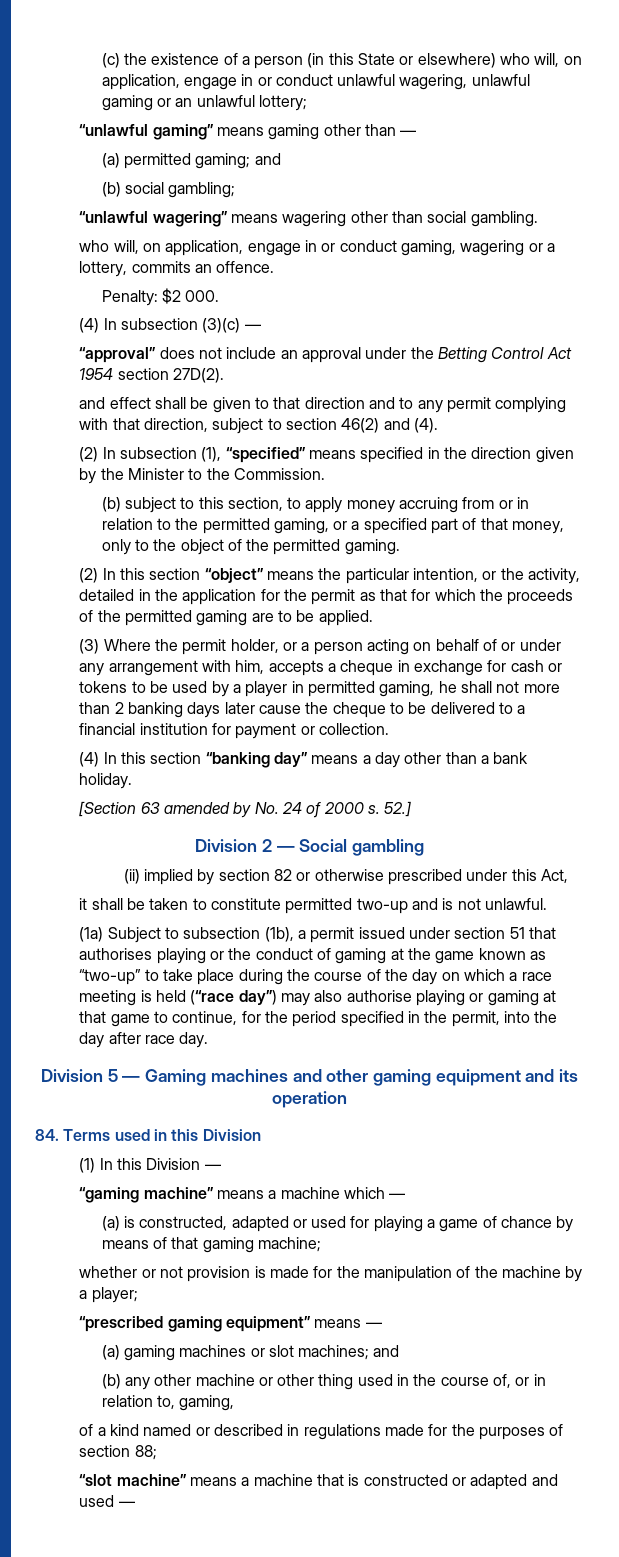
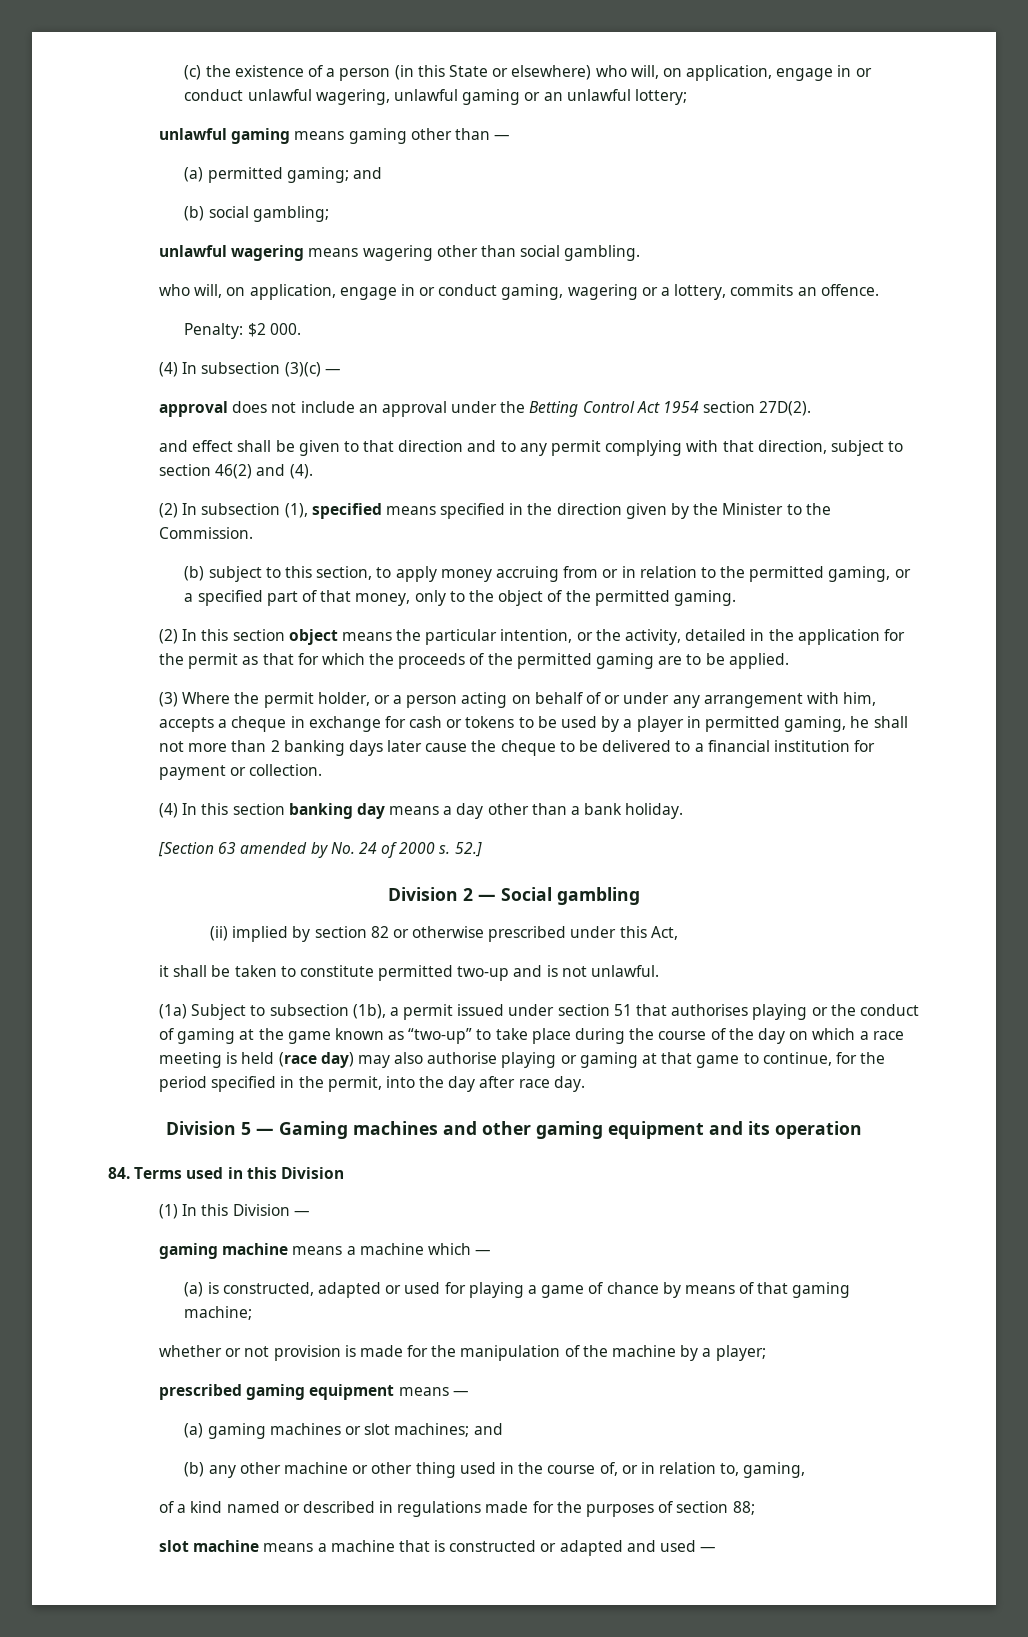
[79,124,214,140] “unlawful gaming” -> [158,128,291,144] unlawful gaming
[79,211,228,227] “unlawful wagering” -> [158,245,305,261] unlawful wagering
[79,347,157,363] “approval” -> [158,401,228,417] approval
[225,447,306,463] “specified” -> [311,503,382,519] specified
[204,568,264,583] “object” -> [288,629,338,645] object
[205,752,308,768] “banking day” -> [288,803,385,819] banking day
[190,990,277,1005] (“race day”) -> [278,1052,354,1068] (race day)
[79,1187,214,1203] “gaming machine” -> [158,1243,289,1259] gaming machine
[79,1316,312,1332] “prescribed gaming equipment” -> [158,1384,395,1400] prescribed gaming equipment
[79,1474,187,1486] “slot machine” -> [158,1540,260,1552] slot machine

